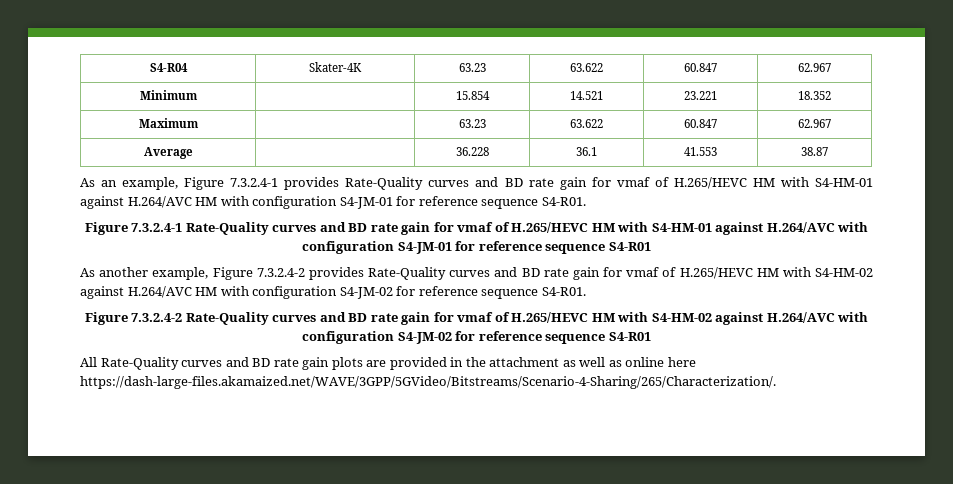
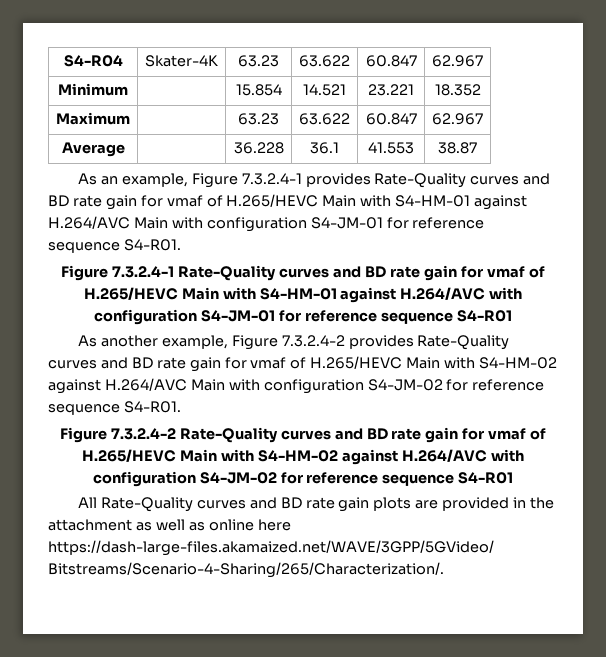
[752,177,873,187] [80,196,218,209] HM with S4-HM-01 against H.264/AVC HM -> [322,195,528,210] [48,216,168,229] Main with S4-HM-01 against H.264/AVC Main
[591,223,616,232] HM -> [181,287,219,300] Main
[756,267,873,277] [80,286,218,299] HM with S4-HM-02 against H.264/AVC HM -> [406,357,558,369] [48,378,225,394] Main with S4-HM-02 against H.264/AVC Main
[591,313,616,322] HM -> [180,449,218,462] Main

